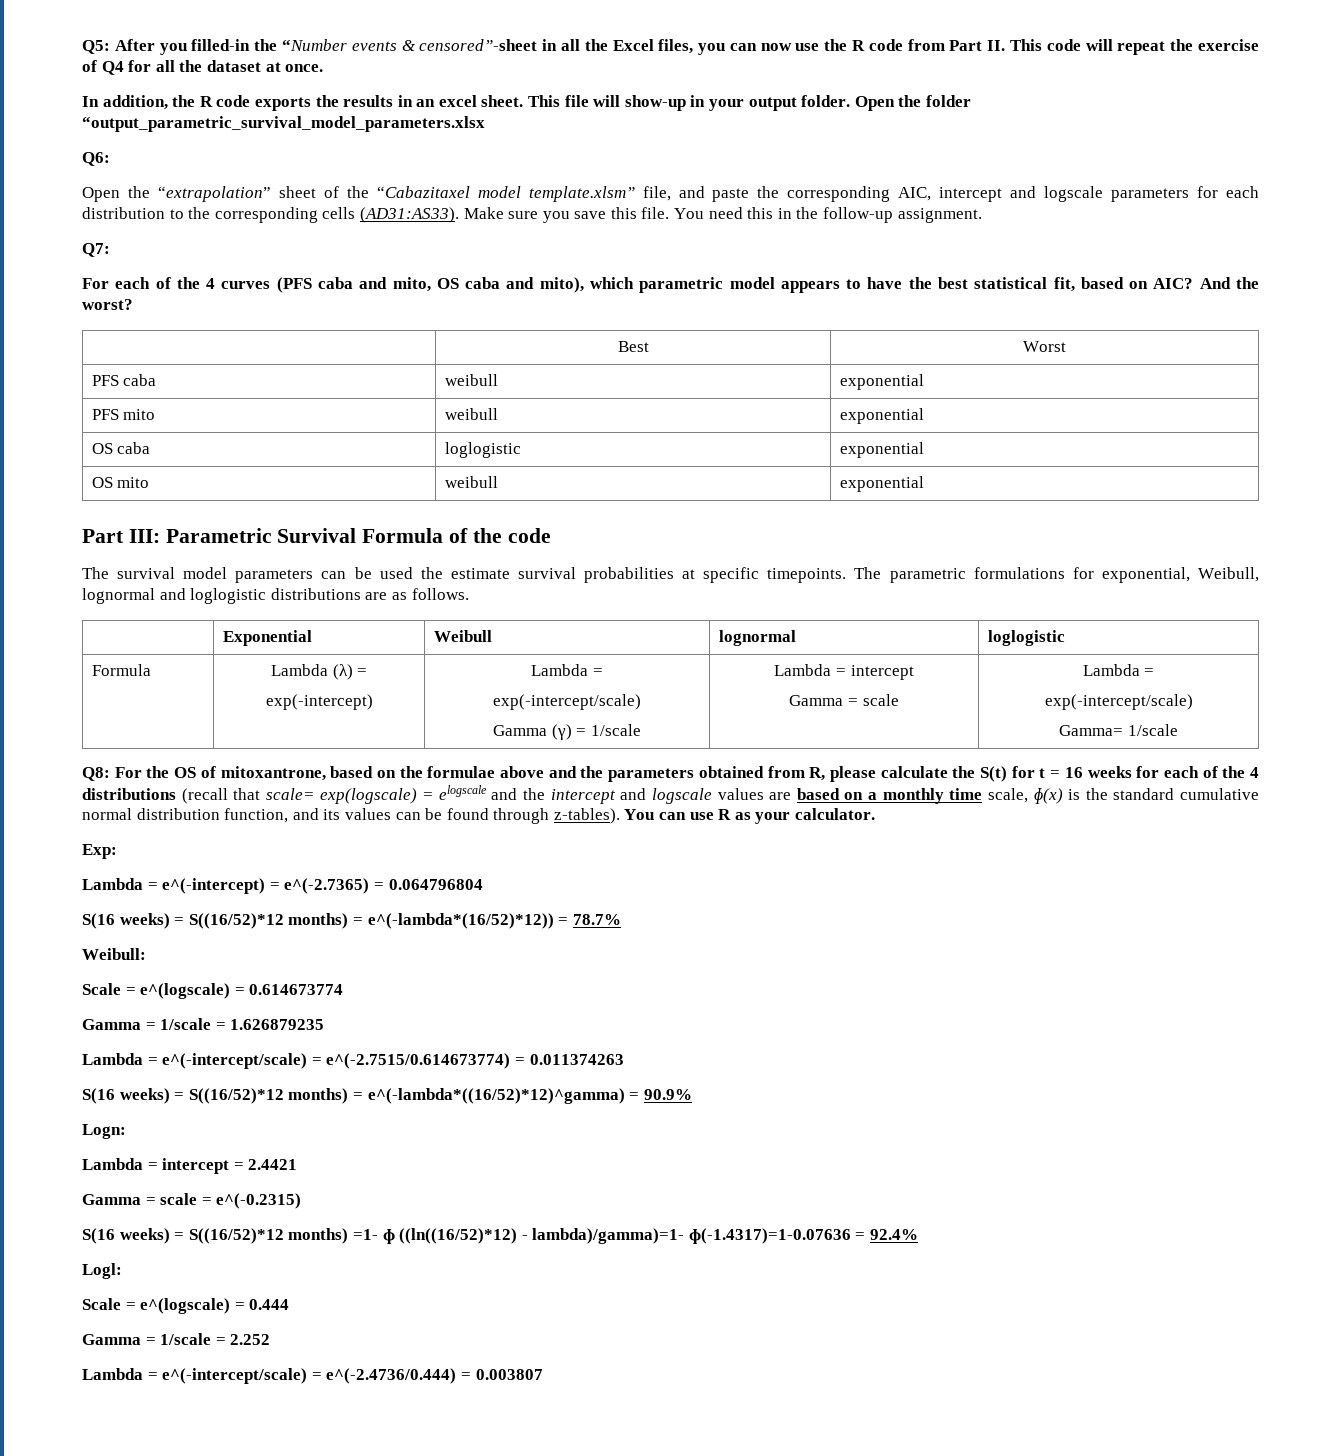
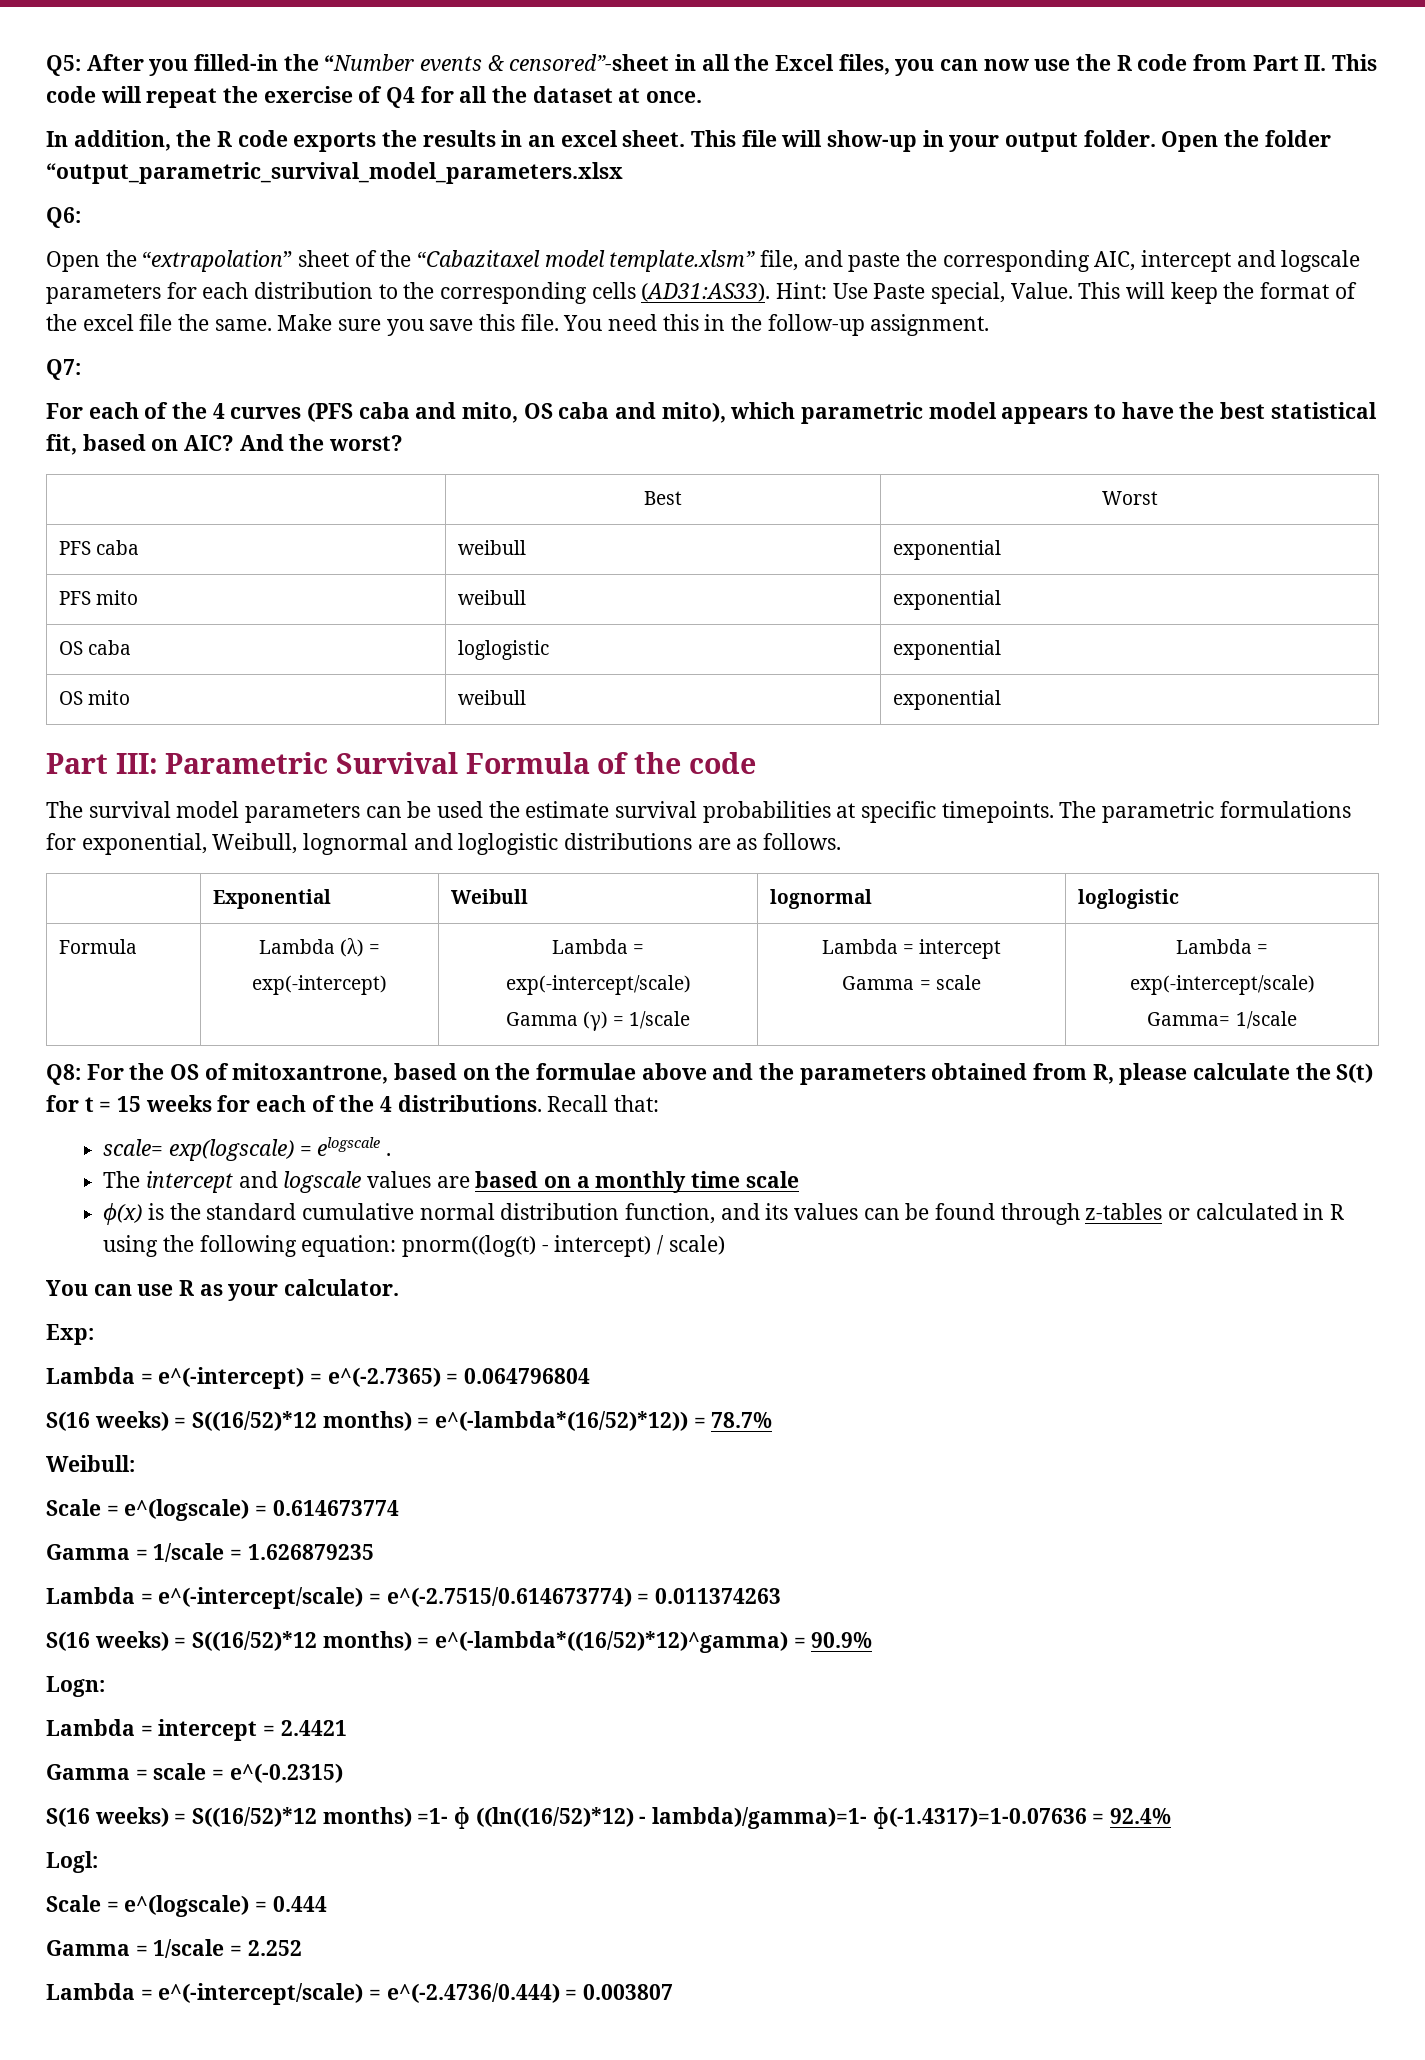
(459, 215) none -> [776,282,1357,304] [46,314,272,331] Hint: Use Paste special, Value. This will keep the format of the excel file the same.
[1064,767,1083,778] 16 -> [117,1096,142,1112] 15
[82,788,261,804] distributions (recall that -> [397,1095,660,1112] distributions. Recall that: //
[491,788,545,800] and the -> [385,1153,391,1156] [103,1171,141,1188] . // The
[987,788,1028,803] scale, -> [745,1171,799,1188] scale //
[553,808,620,824] z-tables). -> [1085,1203,1344,1220] [103,1235,725,1257] z-tables or calculated in R using the following equation: pnorm((log(t) - intercept) / scale) //

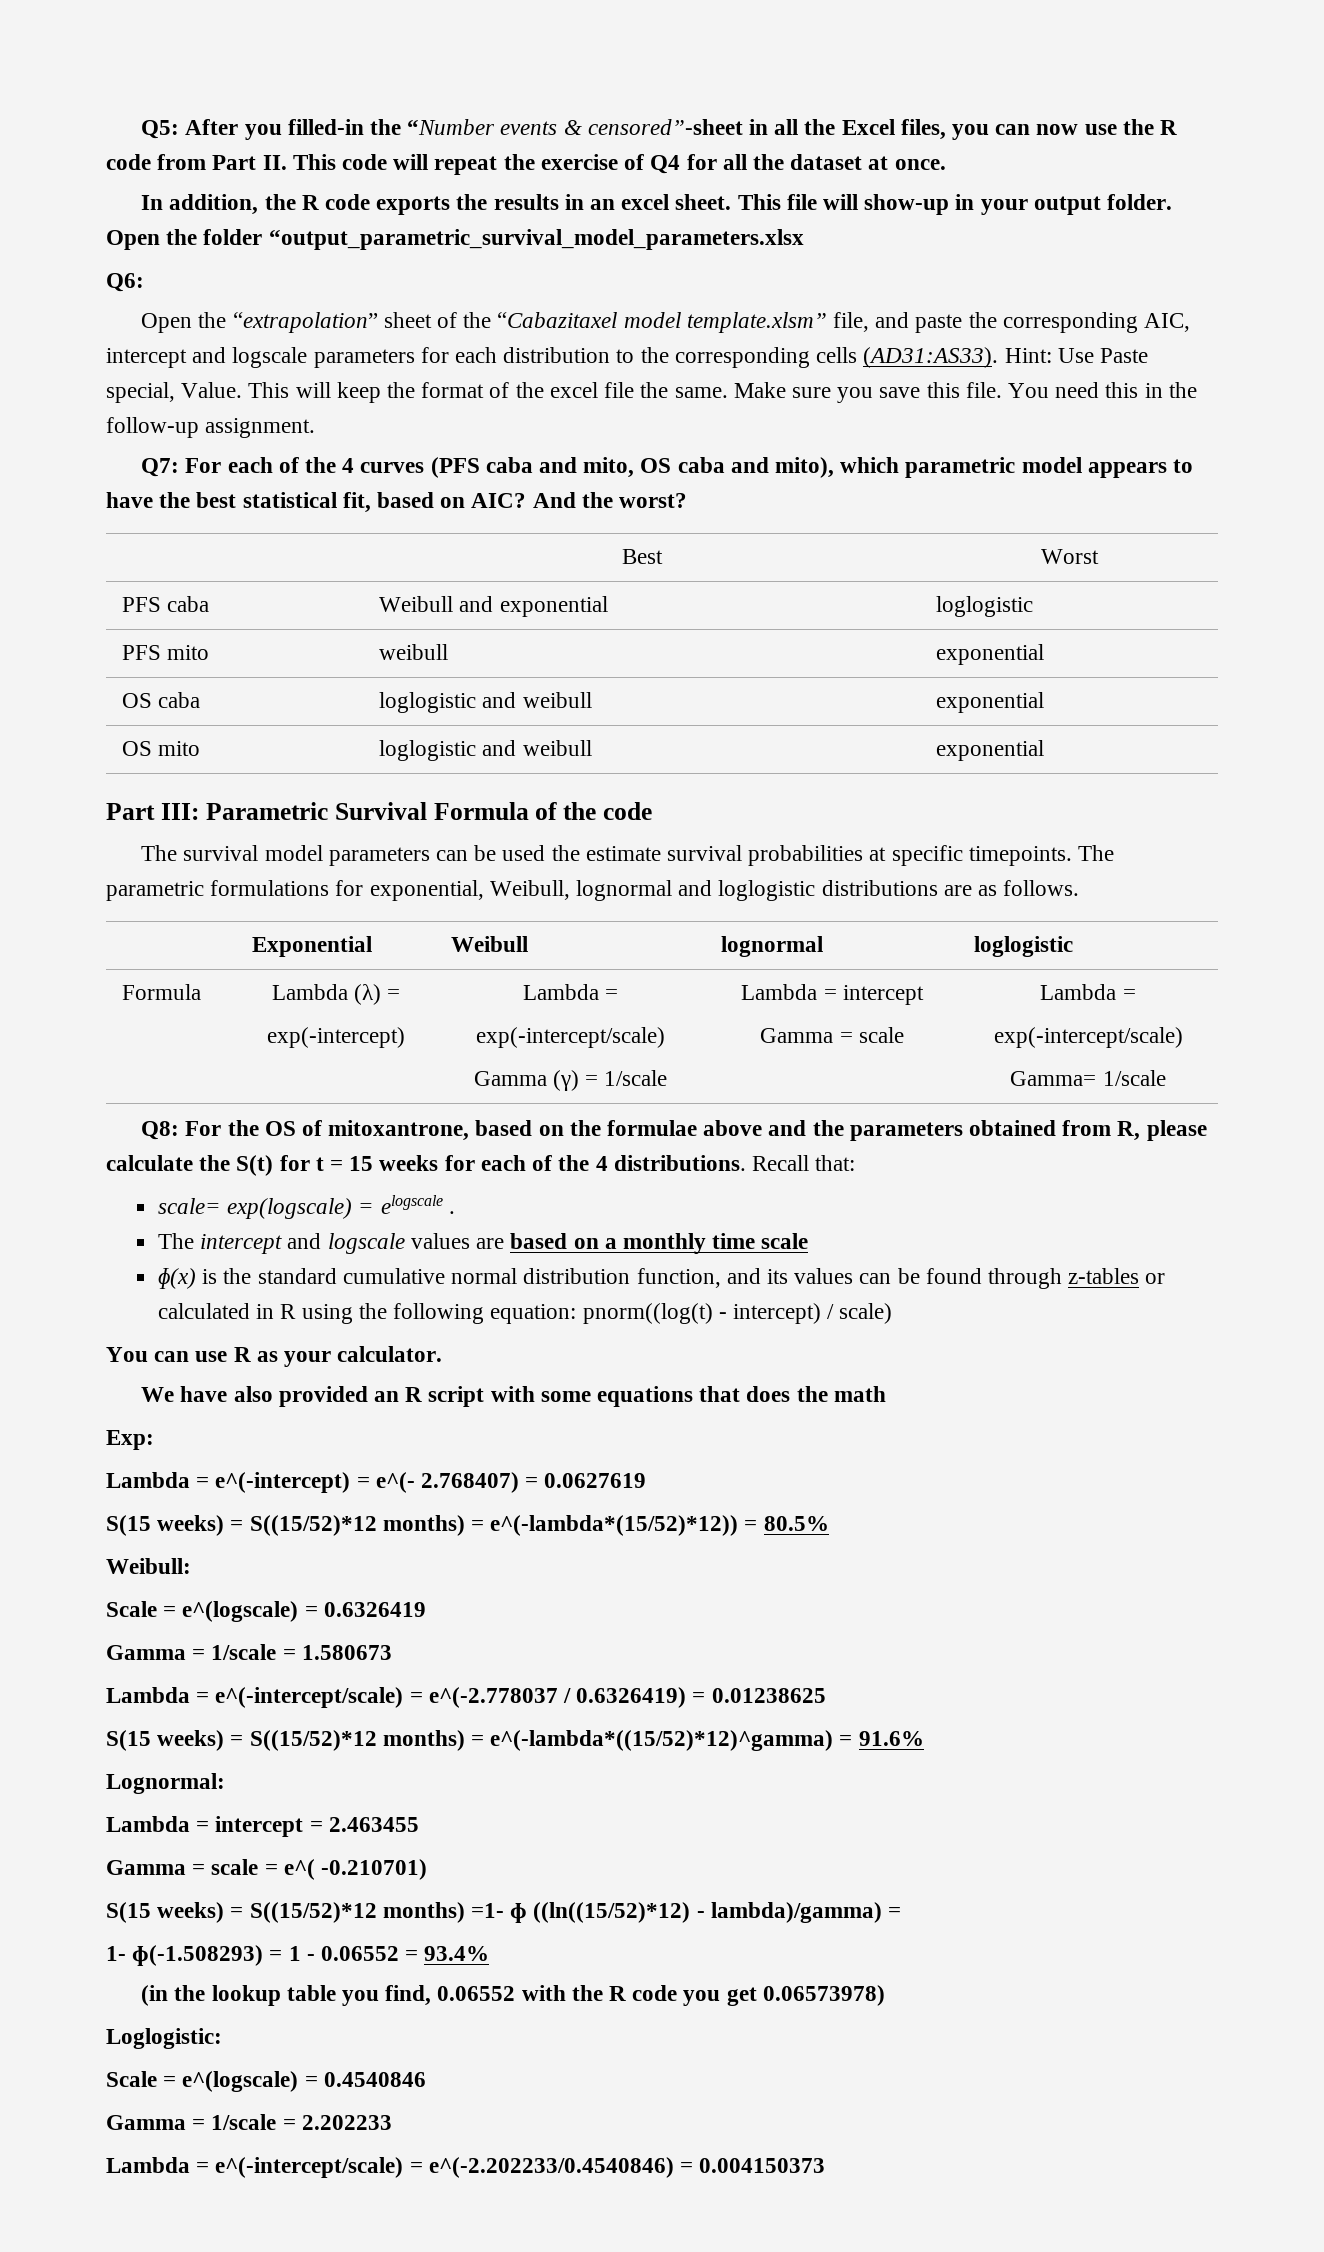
(81, 369) // -> (180, 467) none
[457,540,526,555] [892,540,1001,560] weibull | exponential -> [379,596,608,617] [936,596,1034,617] Weibull and exponential | loglogistic
(549, 650) none -> [482,692,592,708] and weibull
(130, 697) none -> [379,740,517,761] loglogistic and
(400, 1287) none -> [141,1386,886,1407] // We have also provided an R script with some equations that does the math
[327,1367,591,1387] [46,1411,773,1431] e^(-2.7365) = 0.064796804 // S(16 weeks) = S((16/52)*12 months) = e^(-lambda*(16/52)*12)) = 78.7% -> [375,1472,647,1493] [106,1515,829,1536] e^(- 2.768407) = 0.0627619 // S(15 weeks) = S((15/52)*12 months) = e^(-lambda*(15/52)*12)) = 80.5%
[272,1500,399,1516] [46,1543,374,1562] [46,1587,782,1609] [46,1631,873,1653] [46,1676,105,1697] 0.614673774 // Gamma = 1/scale = 1.626879235 // Lambda = e^(-intercept/scale) = e^(-2.7515/0.614673774) = 0.011374263 // S(16 weeks) = S((16/52)*12 months) = e^(-lambda*((16/52)*12)^gamma) = 90.9% // Logn: -> [323,1602,426,1617] [106,1644,392,1660] [106,1687,826,1708] [106,1730,924,1751] [106,1773,225,1794] 0.6326419 // Gamma = 1/scale = 1.580673 // Lambda = e^(-intercept/scale) = e^(-2.778037 / 0.6326419) = 0.01238625 // S(15 weeks) = S((15/52)*12 months) = e^(-lambda*((15/52)*12)^gamma) = 91.6% // Lognormal:
[280,1720,347,1736] 2.4421 -> [328,1817,419,1832] 2.463455
[229,1763,343,1783] [46,1807,318,1827] e^(-0.2315) // S(16 weeks) = S((16/52)*12 -> [283,1859,428,1880] [106,1902,377,1923] e^( -0.210701) // S(15 weeks) = S((15/52)*12
[475,1807,1172,1829] [46,1851,98,1873] [46,1895,327,1917] [46,1939,302,1958] [46,1983,674,2005] ((ln((16/52)*12) - lambda)/gamma)=1- ɸ(-1.4317)=1-0.07636 = 92.4% // Logl: // Scale = e^(logscale) = 0.444 // Gamma = 1/scale = 2.252 // Lambda = e^(-intercept/scale) = e^(-2.4736/0.444) = 0.003807 -> [533,1902,902,1923] [106,1945,490,1966] [141,1985,885,2006] [106,2028,222,2049] [106,2071,426,2092] [106,2114,392,2130] [106,2157,826,2178] ((ln((15/52)*12) - lambda)/gamma) = // 1- ɸ(-1.508293) = 1 - 0.06552 = 93.4% // (in the lookup table you find, 0.06552 with the R code you get 0.06573978) // Loglogistic: // Scale = e^(logscale) = 0.4540846 // Gamma = 1/scale = 2.202233 // Lambda = e^(-intercept/scale) = e^(-2.202233/0.4540846) = 0.004150373

